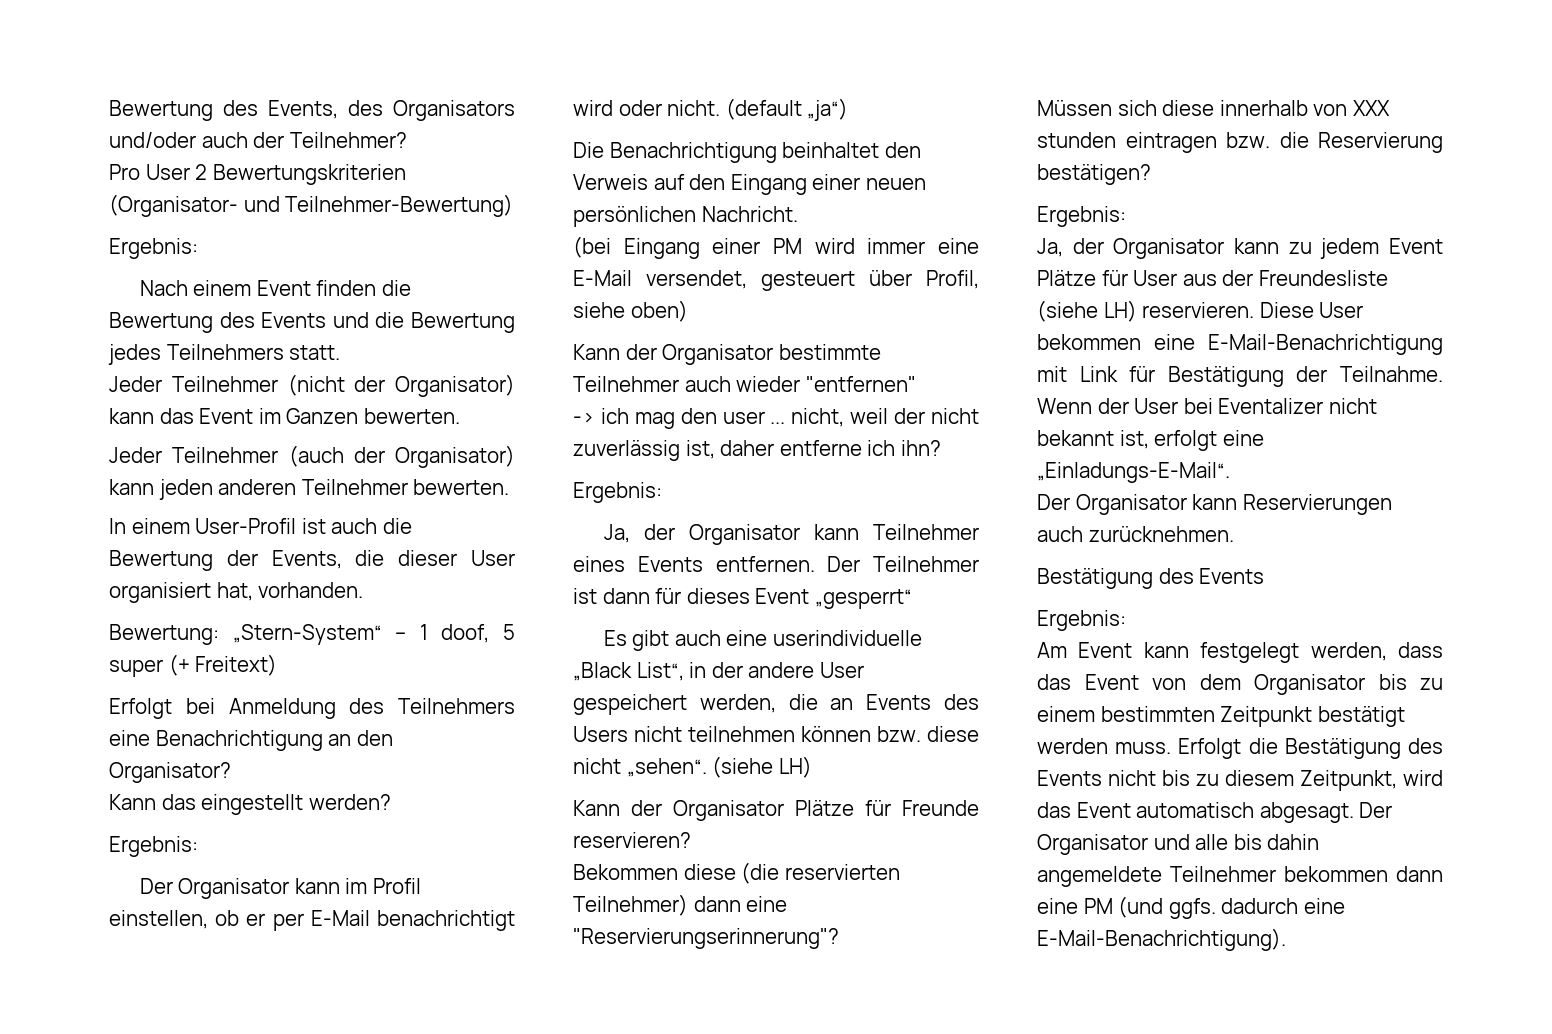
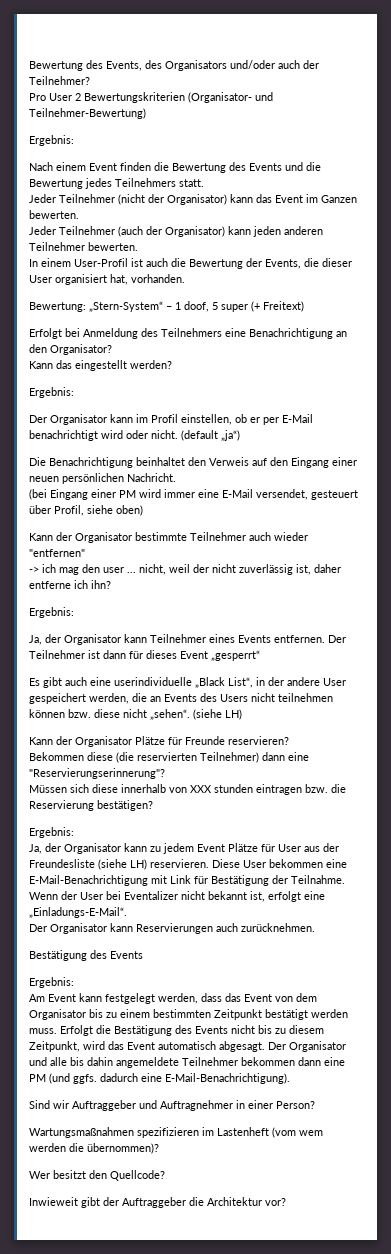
(1286, 939) none -> [29,1100,315,1111] [29,1127,323,1138] [29,1143,159,1154] [29,1170,165,1181] [29,1197,286,1208] // Sind wir Auftraggeber und Auftragnehmer in einer Person? // Wartungsmaßnahmen spezifizieren im Lastenheft (vom wem werden die übernommen)? // Wer besitzt den Quellcode? // Inwieweit gibt der Auftraggeber die Architektur vor?

